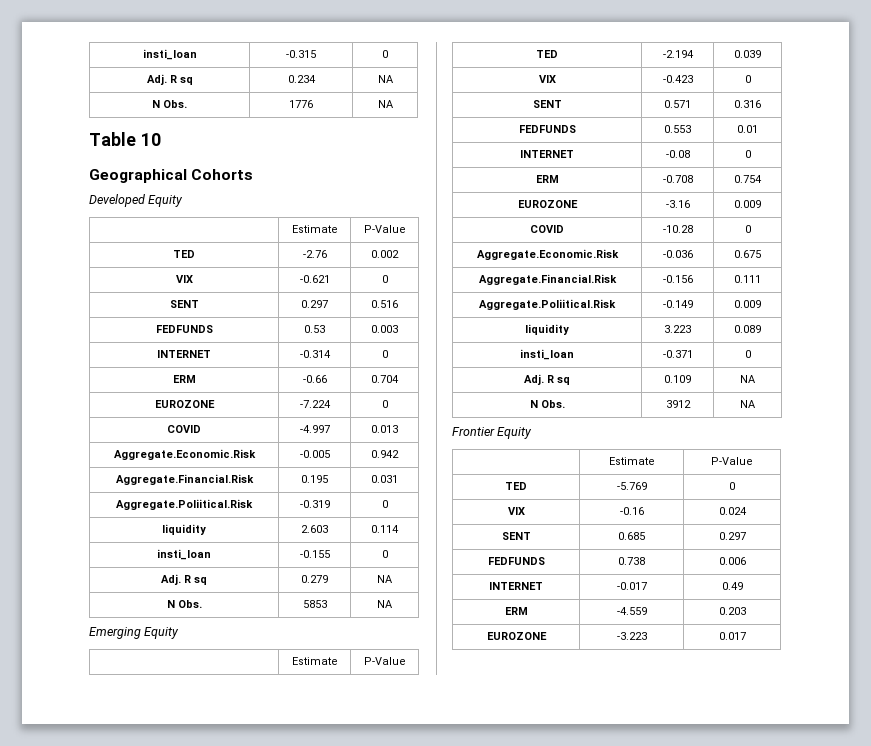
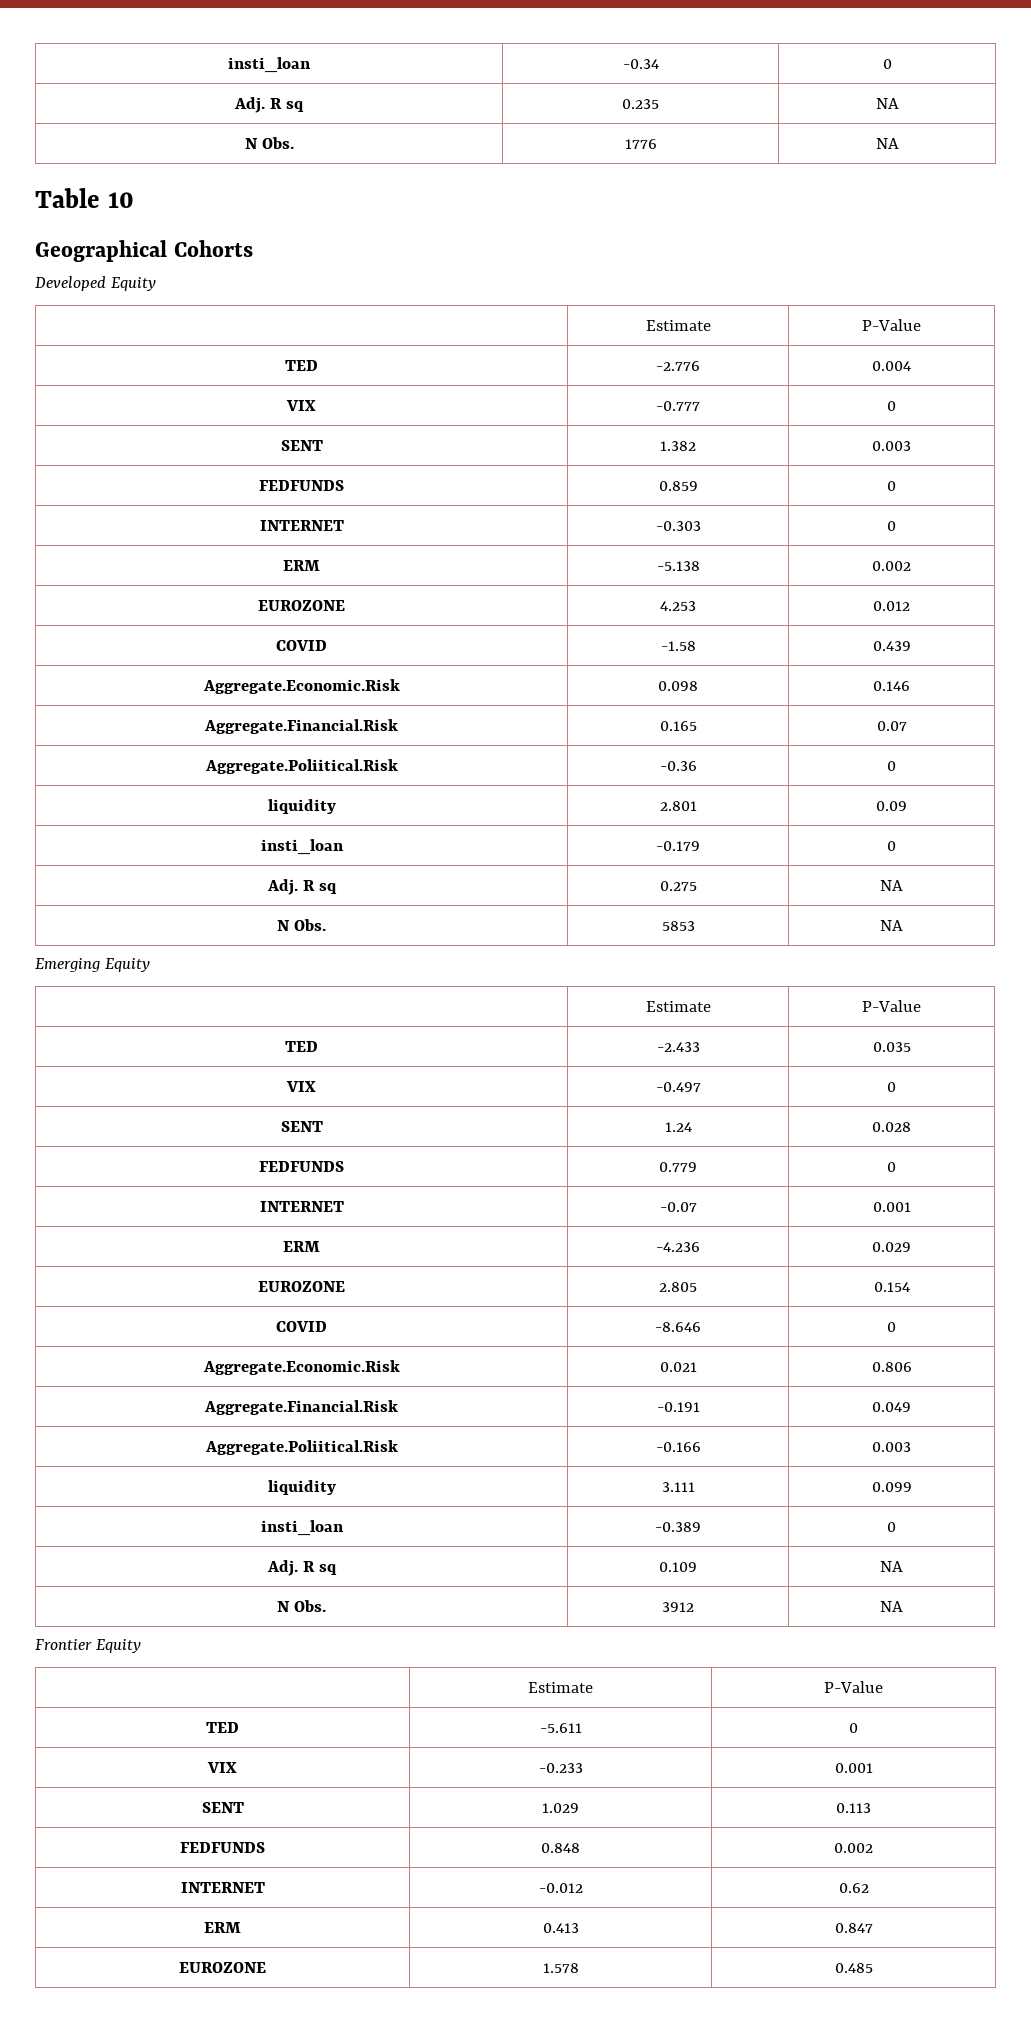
[142,49,197,60] [286,50,316,58] [382,50,388,58] [146,74,193,85] [287,75,316,83] insti_loan | -0.315 | 0 // Adj. R sq | 0.234 -> [228,57,311,73] [622,59,659,69] [882,59,892,69] [234,97,304,113] [622,99,659,109] insti_loan | -0.34 | 0 // Adj. R sq | 0.235
[302,250,327,258] [371,250,399,258] [175,275,193,283] [299,275,330,283] [381,275,388,283] [169,300,199,308] [301,300,328,308] [371,300,398,308] [155,325,213,333] [304,325,325,333] [371,325,398,333] [157,350,211,358] [299,350,331,358] [381,350,388,358] [172,375,196,383] [302,375,327,383] [371,375,399,383] [154,400,215,408] [299,400,331,408] [381,400,388,408] [167,425,201,433] [299,425,330,433] [371,425,398,433] [113,449,256,460] [299,450,330,458] [371,450,399,458] [115,474,254,485] [301,475,328,483] [371,475,398,483] [116,499,253,510] [299,500,330,508] -2.76 | 0.002 // VIX | -0.621 | 0 // SENT | 0.297 | 0.516 // FEDFUNDS | 0.53 | 0.003 // INTERNET | -0.314 | 0 // ERM | -0.66 | 0.704 // EUROZONE | -7.224 | 0 // COVID | -4.997 | 0.013 // Aggregate.Economic.Risk | -0.005 | 0.942 // Aggregate.Financial.Risk | 0.195 | 0.031 // Aggregate.Poliitical.Risk | -0.319 -> [656,361,700,371] [872,361,911,371] [286,400,316,411] [656,401,700,411] [887,401,896,411] [280,440,323,451] [660,441,696,451] [872,441,911,451] [259,480,344,491] [658,481,698,491] [887,481,896,491] [259,520,344,531] [655,521,701,531] [887,521,896,531] [283,560,320,571] [656,561,700,571] [872,561,911,571] [258,600,345,611] [660,601,696,611] [873,601,910,611] [276,640,327,651] [660,641,696,651] [872,641,911,651] [202,679,400,694] [658,681,698,691] [873,681,910,691] [204,719,398,734] [659,721,697,731] [876,721,907,731] [204,759,398,774] [659,761,697,771] -2.776 | 0.004 // VIX | -0.777 | 0 // SENT | 1.382 | 0.003 // FEDFUNDS | 0.859 | 0 // INTERNET | -0.303 | 0 // ERM | -5.138 | 0.002 // EUROZONE | 4.253 | 0.012 // COVID | -1.58 | 0.439 // Aggregate.Economic.Risk | 0.098 | 0.146 // Aggregate.Financial.Risk | 0.165 | 0.07 // Aggregate.Poliitical.Risk | -0.36
[301,525,328,533] [371,525,399,533] [157,549,211,560] [299,550,330,558] [381,550,388,558] [161,574,207,585] [301,575,328,583] 2.603 | 0.114 // insti_loan | -0.155 | 0 // Adj. R sq | 0.279 -> [659,801,697,811] [876,801,907,811] [260,839,344,855] [656,841,700,851] [887,841,896,851] [266,879,337,895] [659,881,697,891] 2.801 | 0.09 // insti_loan | -0.179 | 0 // Adj. R sq | 0.275
[662,50,694,58] [734,50,761,58] [538,75,556,83] [662,75,693,83] [744,75,751,83] [532,100,562,108] [664,100,691,108] [734,100,761,108] [518,125,576,133] [664,125,691,133] [737,125,758,133] [520,150,574,158] [665,150,690,158] [744,150,751,158] [535,175,559,183] [662,175,693,183] [734,175,762,183] [517,200,578,208] [665,200,690,208] [734,200,761,208] [530,225,564,233] [662,225,693,233] -2.194 | 0.039 // VIX | -0.423 | 0 // SENT | 0.571 | 0.316 // FEDFUNDS | 0.553 | 0.01 // INTERNET | -0.08 | 0 // ERM | -0.708 | 0.754 // EUROZONE | -3.16 | 0.009 // COVID | -10.28 -> [656,1042,700,1052] [872,1042,911,1052] [286,1081,316,1092] [655,1082,701,1092] [887,1082,896,1092] [280,1121,323,1132] [664,1122,692,1132] [872,1122,911,1132] [259,1161,344,1172] [659,1162,697,1172] [887,1162,896,1172] [259,1201,344,1212] [659,1202,697,1212] [872,1202,911,1212] [283,1241,320,1252] [656,1242,700,1252] [872,1242,911,1252] [258,1281,345,1292] [659,1282,697,1292] [873,1282,910,1292] [276,1321,327,1332] [655,1322,701,1332] -2.433 | 0.035 // VIX | -0.497 | 0 // SENT | 1.24 | 0.028 // FEDFUNDS | 0.779 | 0 // INTERNET | -0.07 | 0.001 // ERM | -4.236 | 0.029 // EUROZONE | 2.805 | 0.154 // COVID | -8.646
[662,250,693,258] [734,250,761,258] [478,274,617,285] [662,275,693,283] [734,275,761,283] [479,299,616,310] [662,300,693,308] [734,300,761,308] [525,324,569,335] [664,325,691,333] [734,325,761,333] [520,349,574,360] [662,350,693,358] -0.036 | 0.675 // Aggregate.Financial.Risk | -0.156 | 0.111 // Aggregate.Poliitical.Risk | -0.149 | 0.009 // liquidity | 3.223 | 0.089 // insti_loan | -0.371 -> [659,1362,697,1372] [871,1362,912,1372] [204,1400,398,1415] [656,1402,700,1412] [872,1402,911,1412] [204,1440,398,1455] [655,1442,701,1452] [872,1442,911,1452] [267,1480,336,1495] [661,1482,695,1492] [871,1482,912,1492] [260,1520,344,1536] [655,1522,701,1532] 0.021 | 0.806 // Aggregate.Financial.Risk | -0.191 | 0.049 // Aggregate.Poliitical.Risk | -0.166 | 0.003 // liquidity | 3.111 | 0.099 // insti_loan | -0.389
[616,482,647,490] -5.769 -> [539,1723,582,1733] -5.611
[619,507,644,515] [718,507,747,515] [501,532,531,540] [618,532,645,540] [718,532,746,540] [487,557,545,565] [618,557,645,565] [718,557,746,565] [489,582,543,590] [616,582,647,590] [721,582,743,590] [504,607,528,615] [616,607,647,615] [718,607,746,615] [486,632,547,640] [616,632,647,640] [718,632,746,640] -0.16 | 0.024 // SENT | 0.685 | 0.297 // FEDFUNDS | 0.738 | 0.006 // INTERNET | -0.017 | 0.49 // ERM | -4.559 | 0.203 // EUROZONE | -3.223 | 0.017 -> [538,1763,583,1773] [834,1763,873,1773] [201,1802,244,1813] [542,1803,579,1813] [836,1803,871,1813] [180,1842,265,1853] [541,1843,580,1853] [834,1843,873,1853] [180,1882,265,1893] [538,1883,583,1893] [838,1883,869,1893] [204,1922,241,1933] [542,1923,579,1933] [834,1923,873,1933] [179,1962,266,1973] [542,1963,579,1973] [834,1963,873,1973] -0.233 | 0.001 // SENT | 1.029 | 0.113 // FEDFUNDS | 0.848 | 0.002 // INTERNET | -0.012 | 0.62 // ERM | 0.413 | 0.847 // EUROZONE | 1.578 | 0.485

